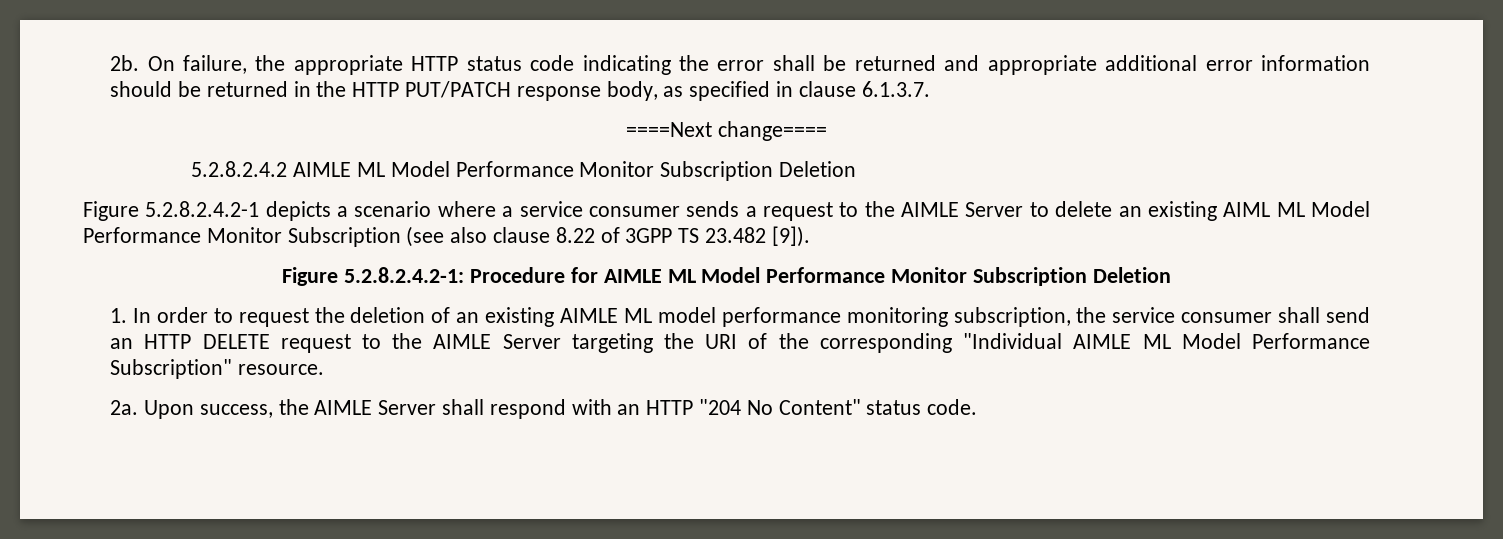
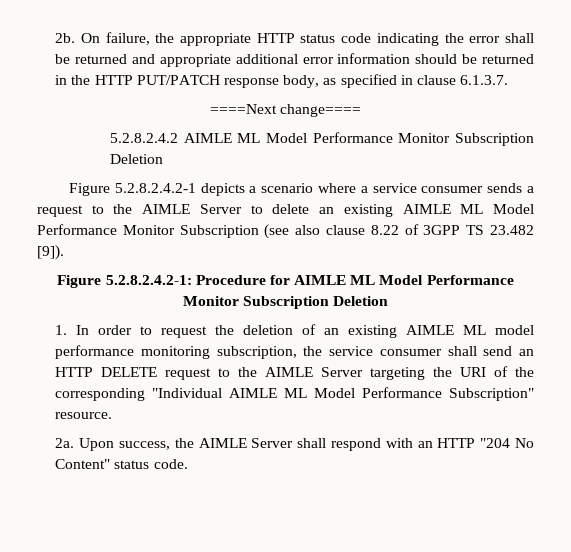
[1223,202,1271,217] AIML -> [402,204,451,214] AIMLE

